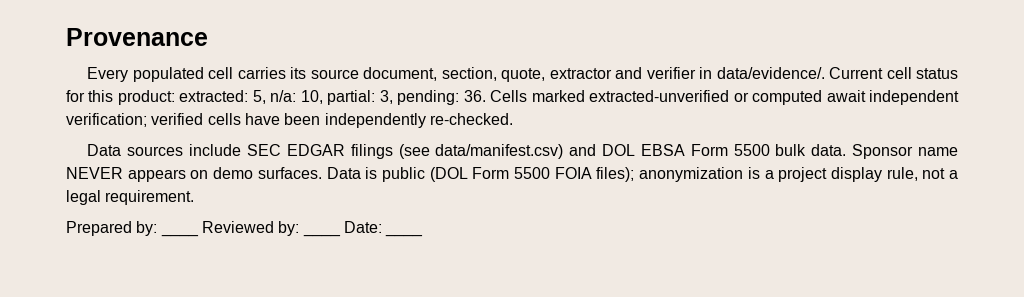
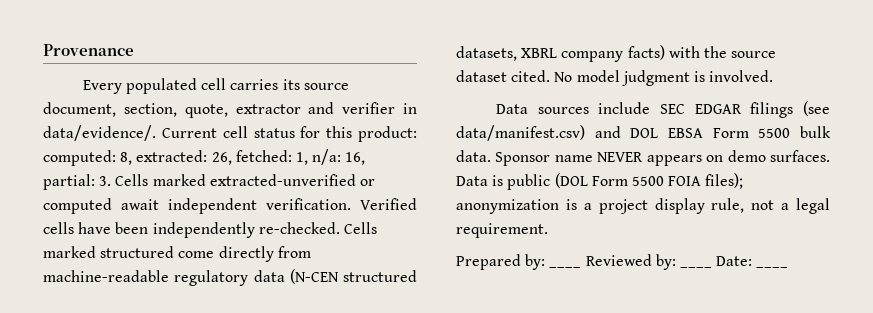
[179,90,486,105] extracted: 5, n/a: 10, partial: 3, pending: 36. -> [43,149,366,166] [43,174,112,190] computed: 8, extracted: 26, fetched: 1, n/a: 16, partial: 3.
[66,113,204,127] verification; verified -> [266,198,417,210] verification. Verified
(513, 119) none -> [343,222,377,234] [43,246,311,262] [43,269,417,286] [456,45,777,62] [456,70,774,86] Cells marked structured come directly from machine-readable regulatory data (N-CEN structured datasets, XBRL company facts) with the source dataset cited. No model judgment is involved.

